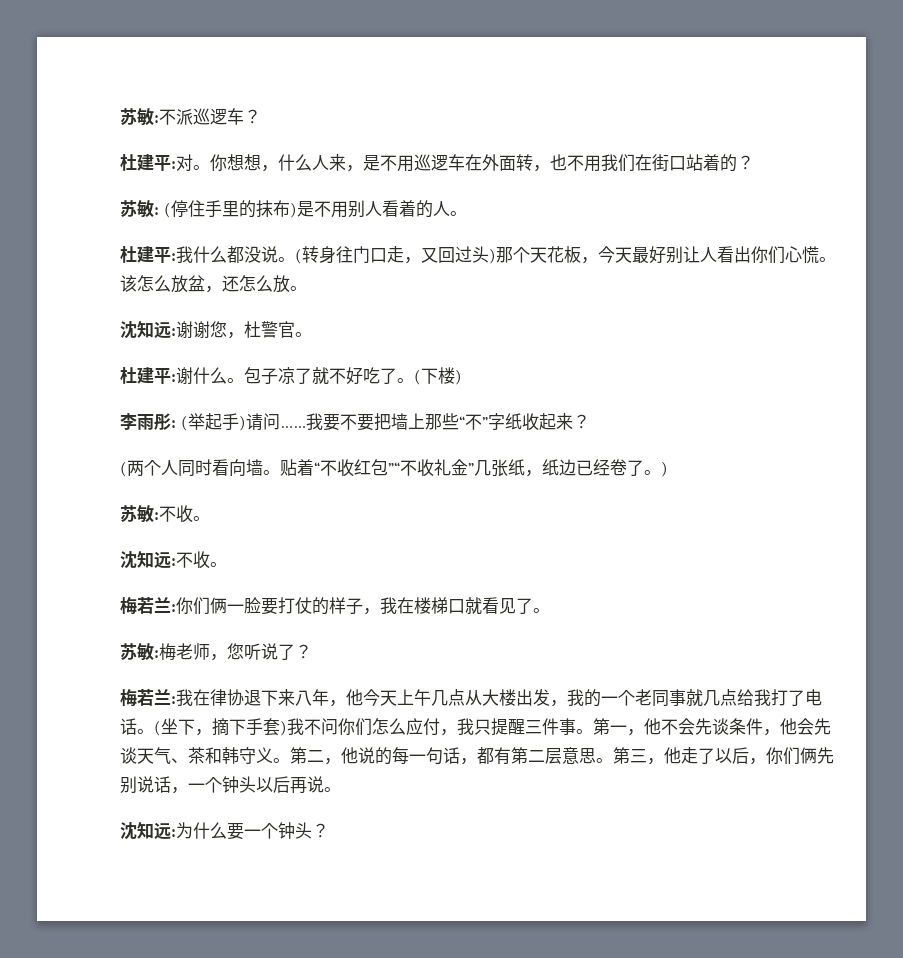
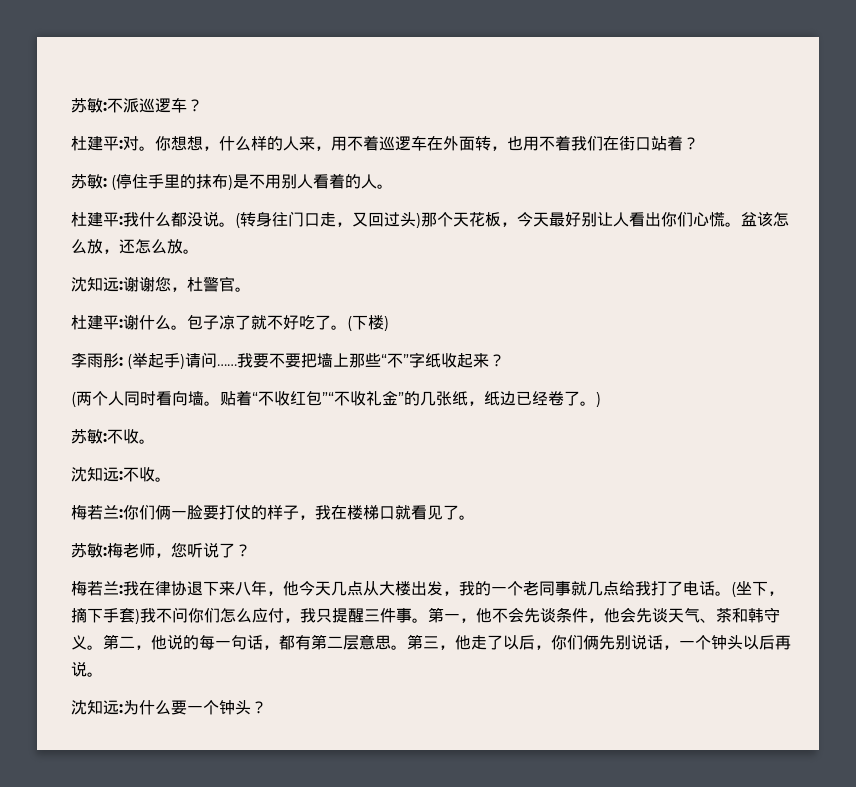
[312,154,414,172] 人来，是不用 -> [251,135,379,151] 样的人来，用不着
[567,155,601,172] 不用 -> [523,135,571,151] 用不着
[720,154,737,172] 的 -> (683, 143) none
(836, 259) none -> [741,212,757,227] 盆
[188,275,205,292] 盆 -> (103, 246) none
(474, 468) none -> [404,391,420,406] 的
[397,689,431,706] 上午 -> (331, 588) none

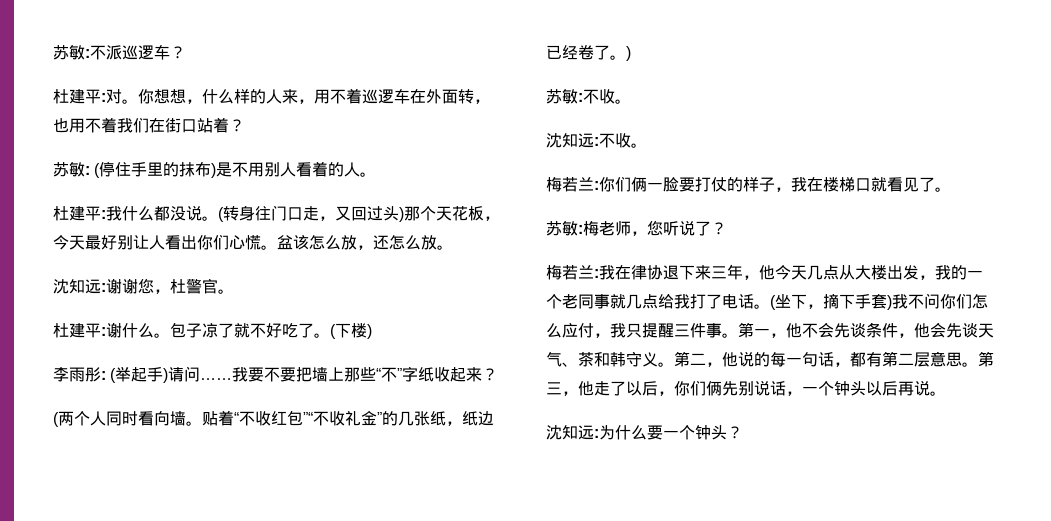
[235,581,251,596] 八 -> [711,266,727,279] 三

